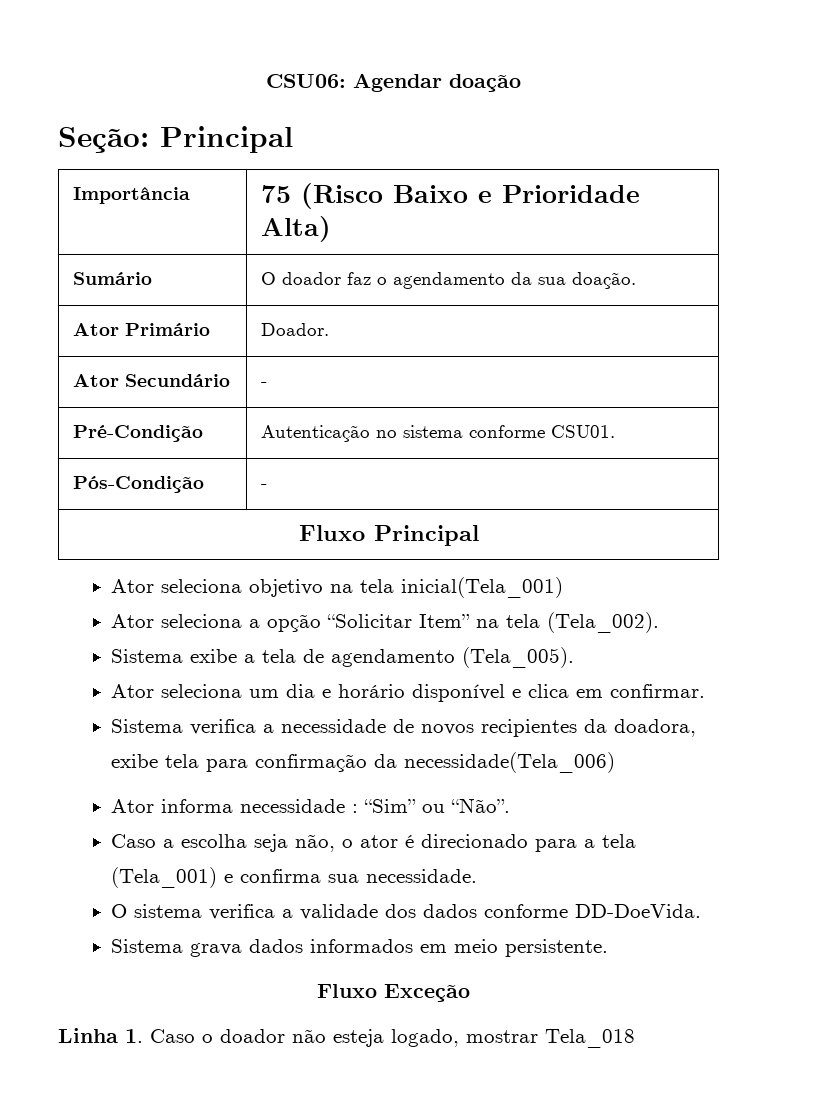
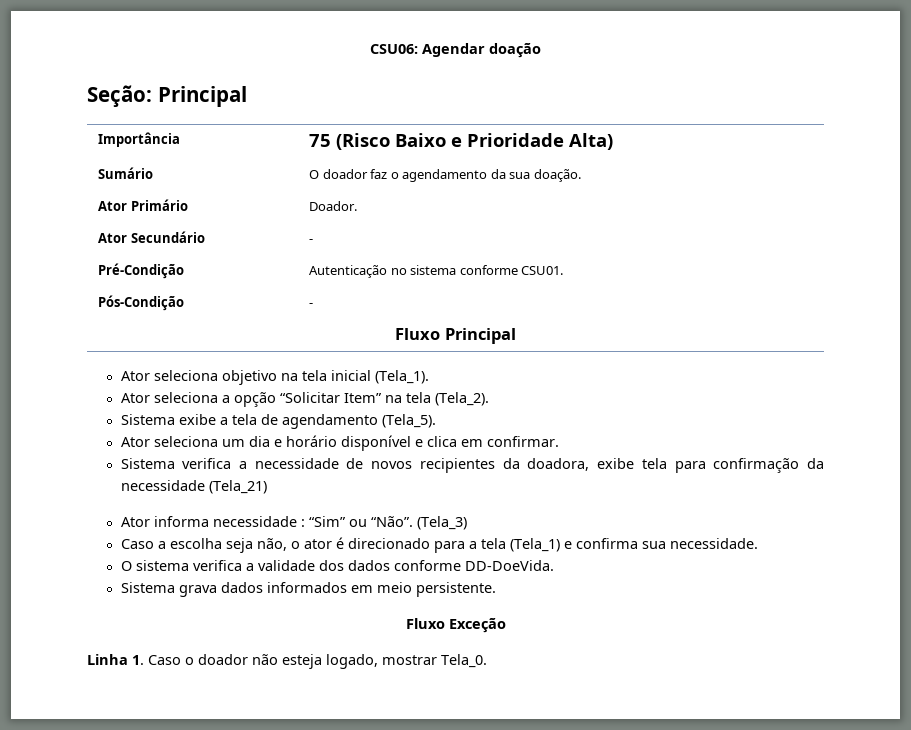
[401,577,564,598] inicial(Tela_001) -> [330,370,429,384] inicial (Tela_1).
[547,612,660,633] (Tela_002). -> [434,392,489,406] (Tela_2).
[462,647,575,668] (Tela_005). -> [381,414,436,428] (Tela_5).
[404,752,616,773] necessidade(Tela_006) -> [120,480,267,494] necessidade (Tela_21)
(511, 805) none -> [416,516,467,530] (Tela_3)
[111,867,218,888] (Tela_001) -> [509,538,560,552] (Tela_1)
[545,1029,635,1048] Tela_018 -> [441,654,487,668] Tela_0.

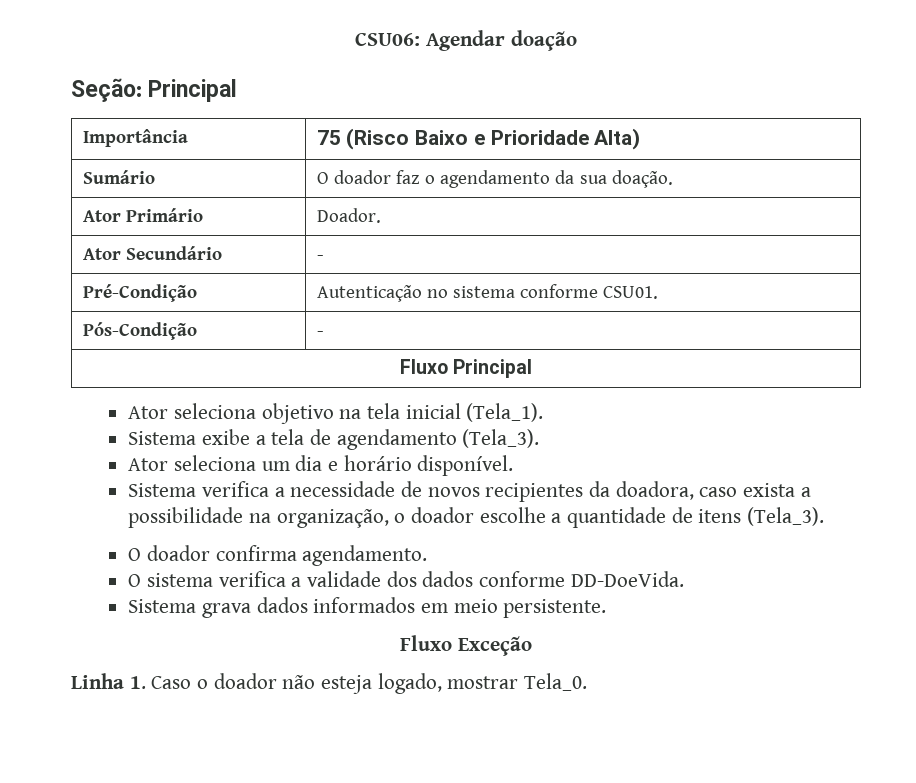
[120,392,489,407] // Ator seleciona a opção “Solicitar Item” na tela (Tela_2). -> (544, 412) none
[381,414,436,428] (Tela_5). -> [462,429,540,448] (Tela_3).
[340,435,559,451] disponível e clica em confirmar. -> [417,455,514,476] disponível.
[597,458,824,473] [120,480,267,494] [120,516,467,530] [120,537,758,553] exibe tela para confirmação da necessidade (Tela_21) // Ator informa necessidade : “Sim” ou “Não”. (Tela_3) // Caso a escolha seja não, o ator é direcionado para a tela (Tela_1) e confirma sua necessidade. -> [699,483,811,497] [128,507,824,528] [128,545,428,566] caso exista a possibilidade na organização, o doador escolhe a quantidade de itens (Tela_3). // O doador confirma agendamento.

